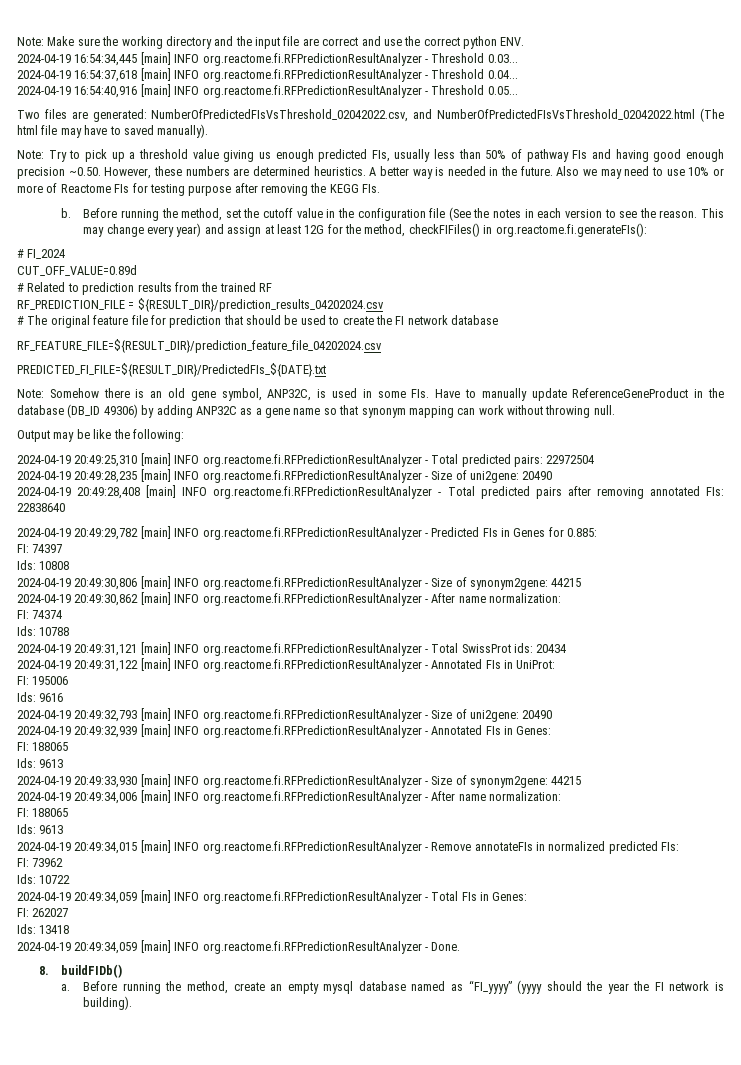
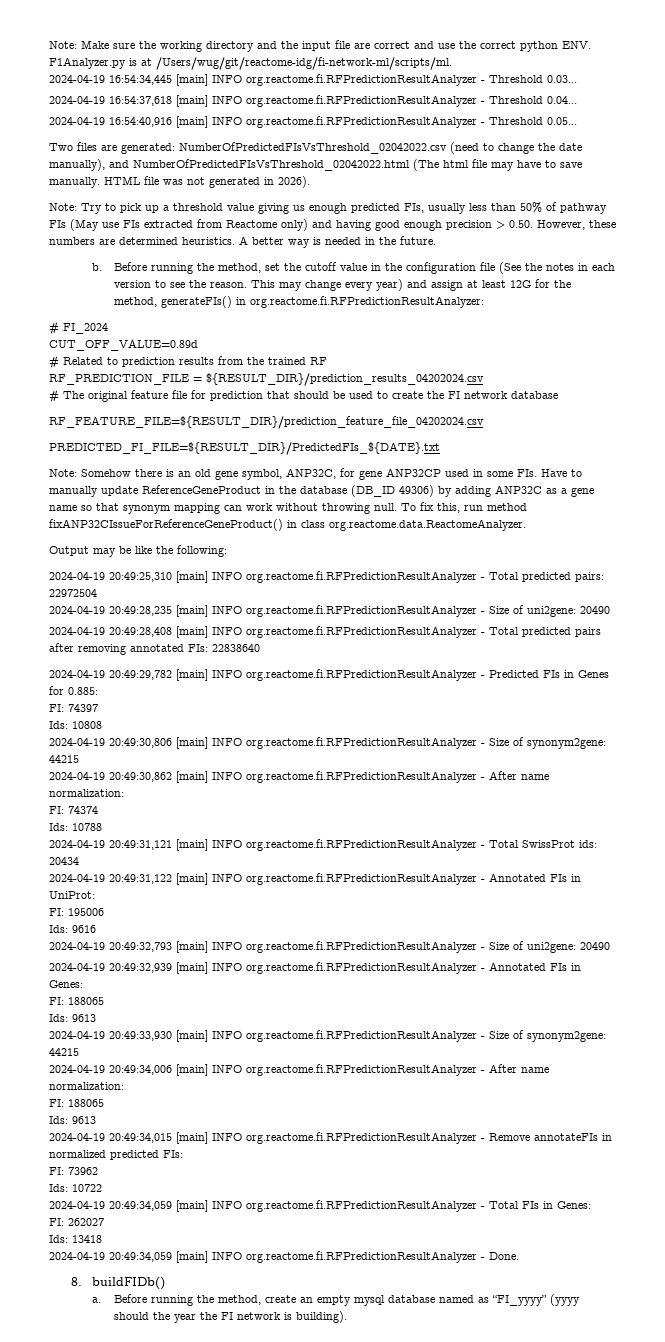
(525, 41) none -> [49,57,452,70] F1Analyzer.py is at /Users/wug/git/reactome-idg/fi-network-ml/scripts/ml.
[151,109,409,122] NumberOfPredictedFIsVsThreshold_02042022.csv, -> [179,142,582,154] [49,159,105,171] NumberOfPredictedFIsVsThreshold_02042022.csv (need to change the date manually),
[123,124,209,138] saved manually). -> [560,162,582,168] [49,176,310,188] save manually. HTML file was not generated in 2026).
(588, 154) none -> [70,219,308,231] (May use FIs extracted from Reactome only)
[68,167,101,176] ~0.50. -> [496,220,533,229] > 0.50.
[556,166,725,179] [17,183,381,196] Also we may need to use 10% or more of Reactome FIs for testing purpose after removing the KEGG FIs. -> (436, 240) none
[408,223,647,237] checkFIFiles() in org.reactome.fi.generateFIs(): -> [161,296,485,308] generateFIs() in org.reactome.fi.RFPredictionResultAnalyzer:
[317,389,327,398] is -> [340,468,441,480] for gene ANP32CP
(615, 410) none -> [401,502,527,513] [49,519,526,531] To fix this, run method fixANP32CIssueForReferenceGeneProduct() in class org.reactome.data.ReactomeAnalyzer.

